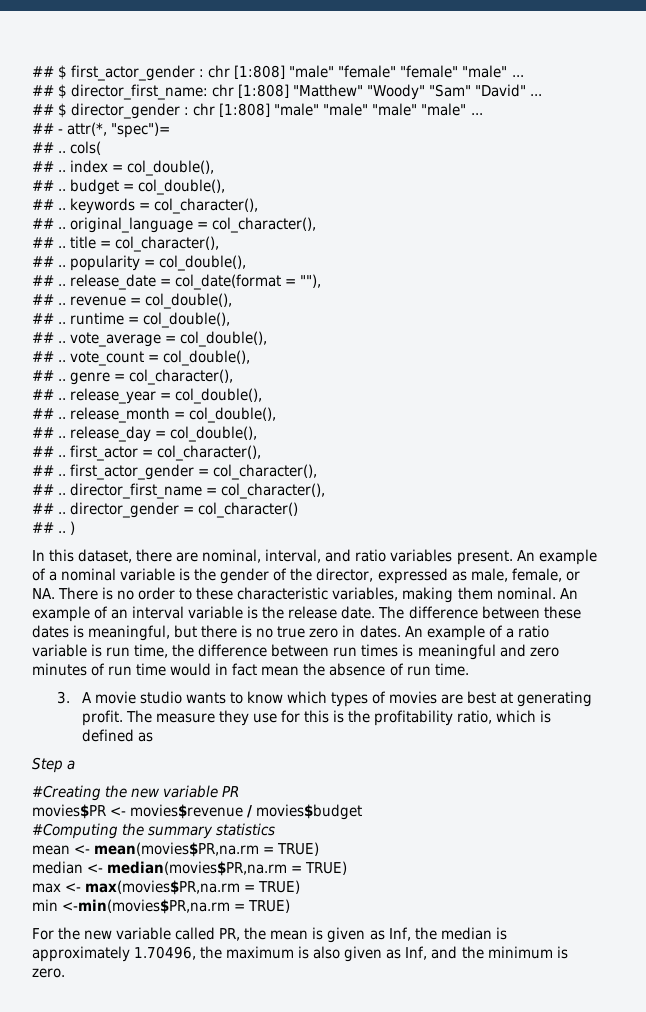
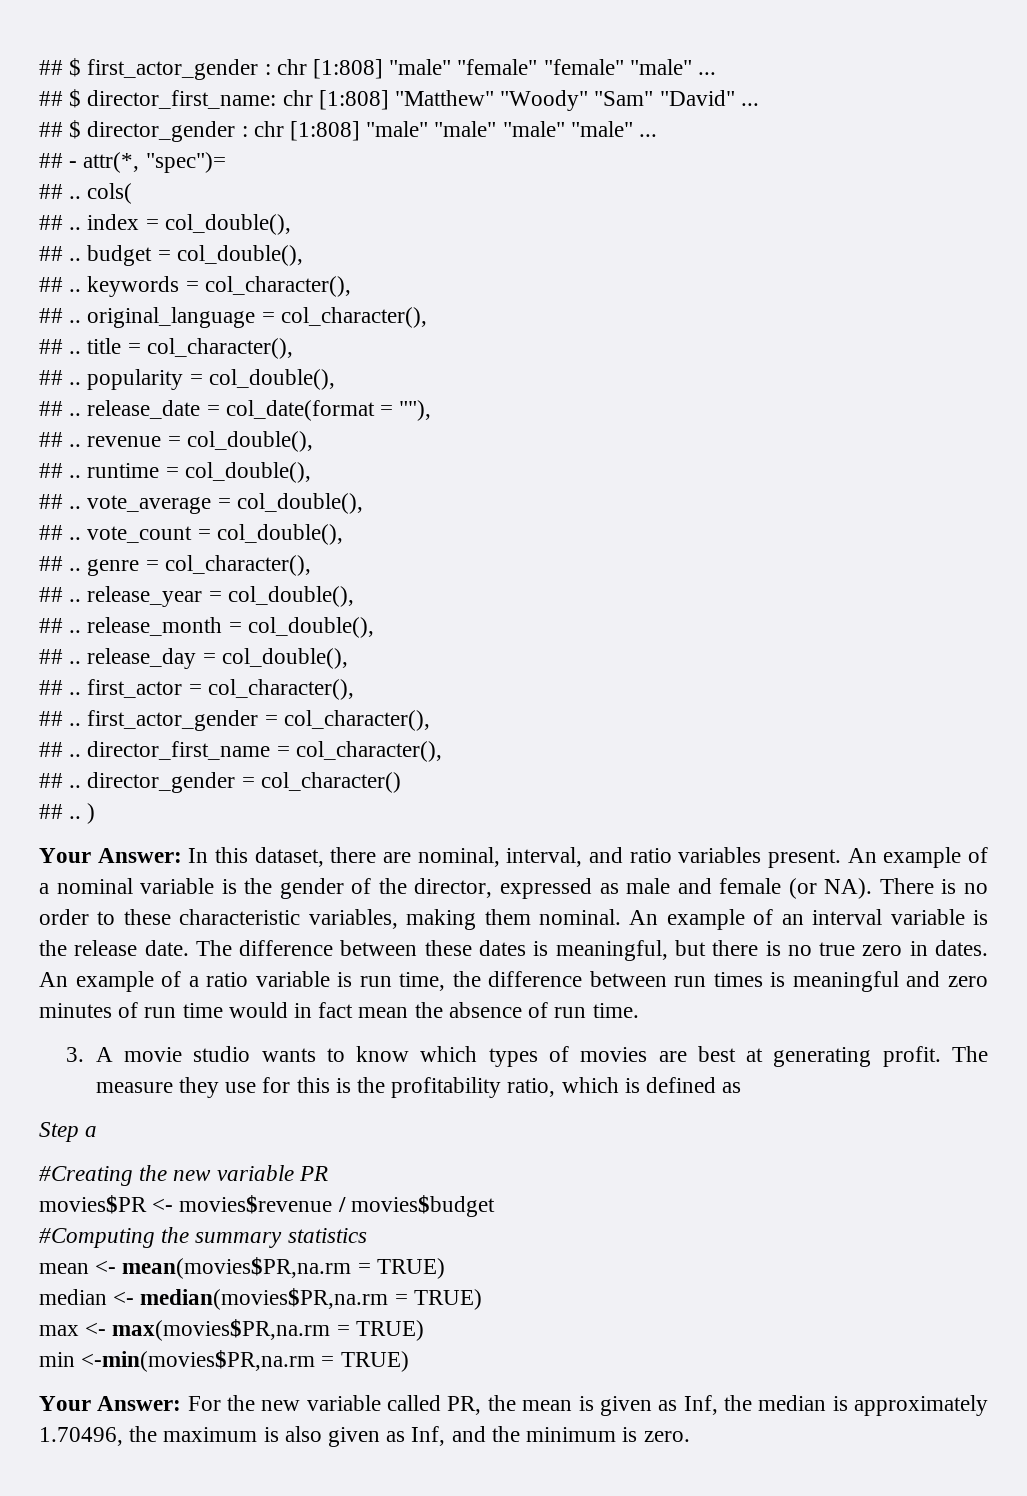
(76, 528) none -> [39,848,182,863] Your Answer:
[470,568,580,582] [32,588,55,599] male, female, or NA. -> [626,878,873,899] male and female (or NA).
(291, 906) none -> [39,1396,182,1411] Your Answer:

